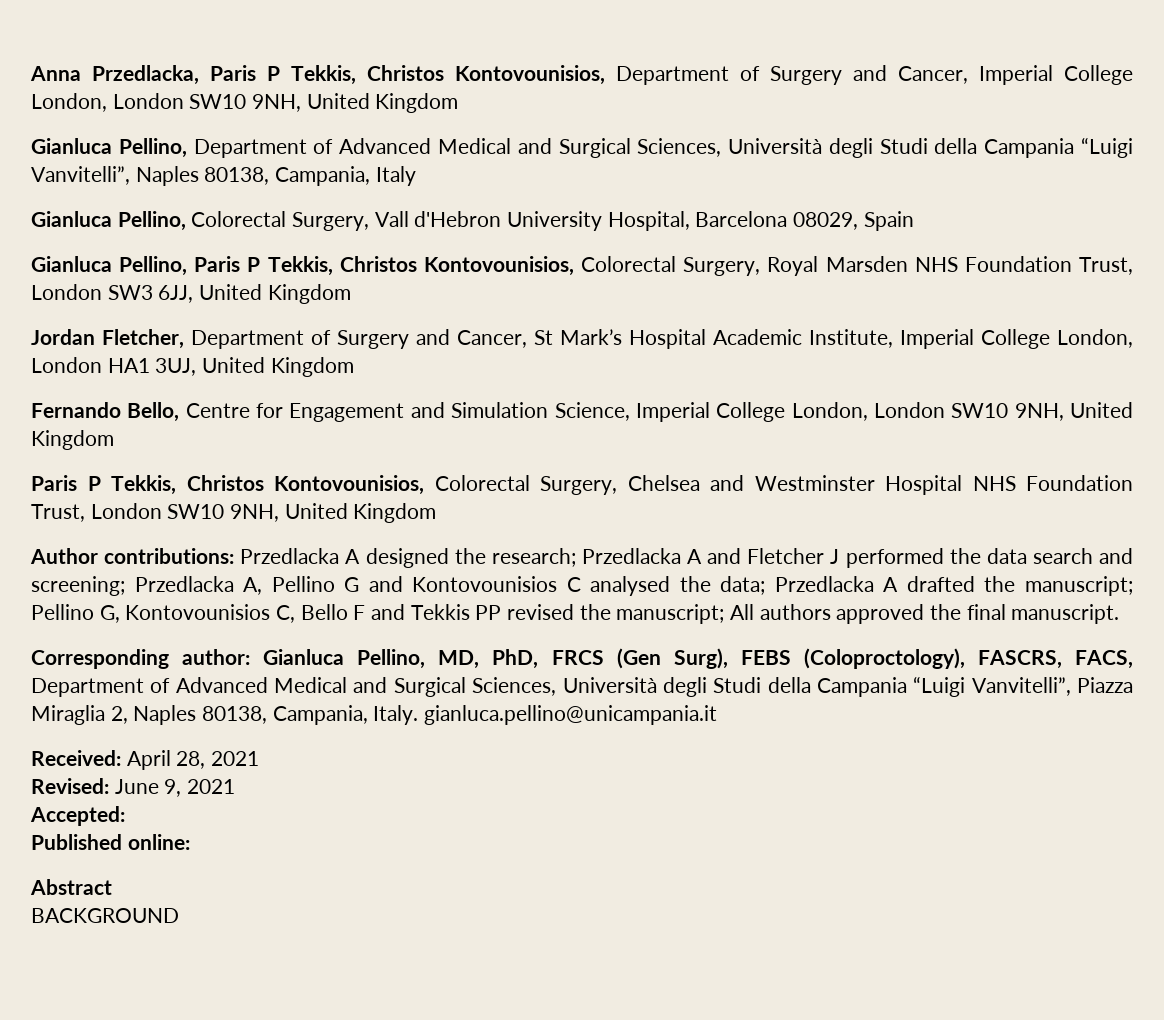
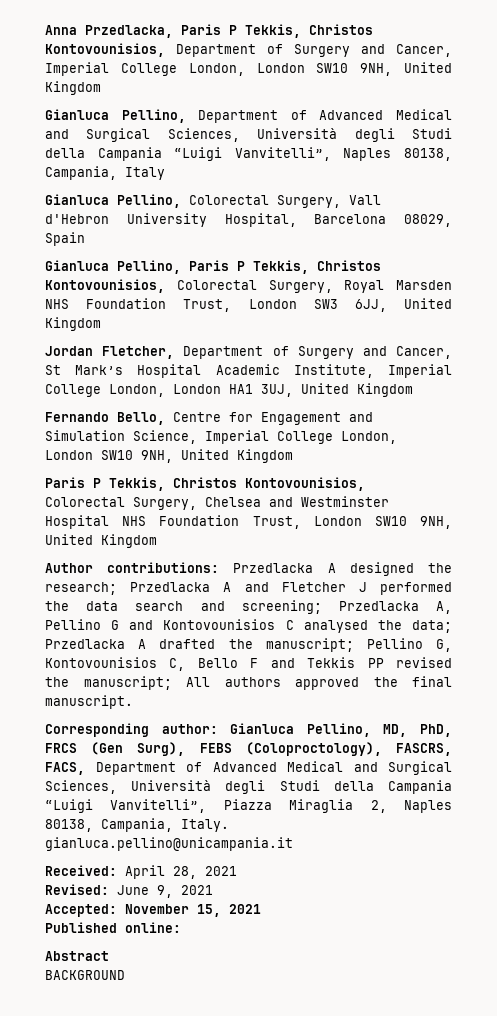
(125, 816) none -> [125,904,261,917] November 15, 2021

